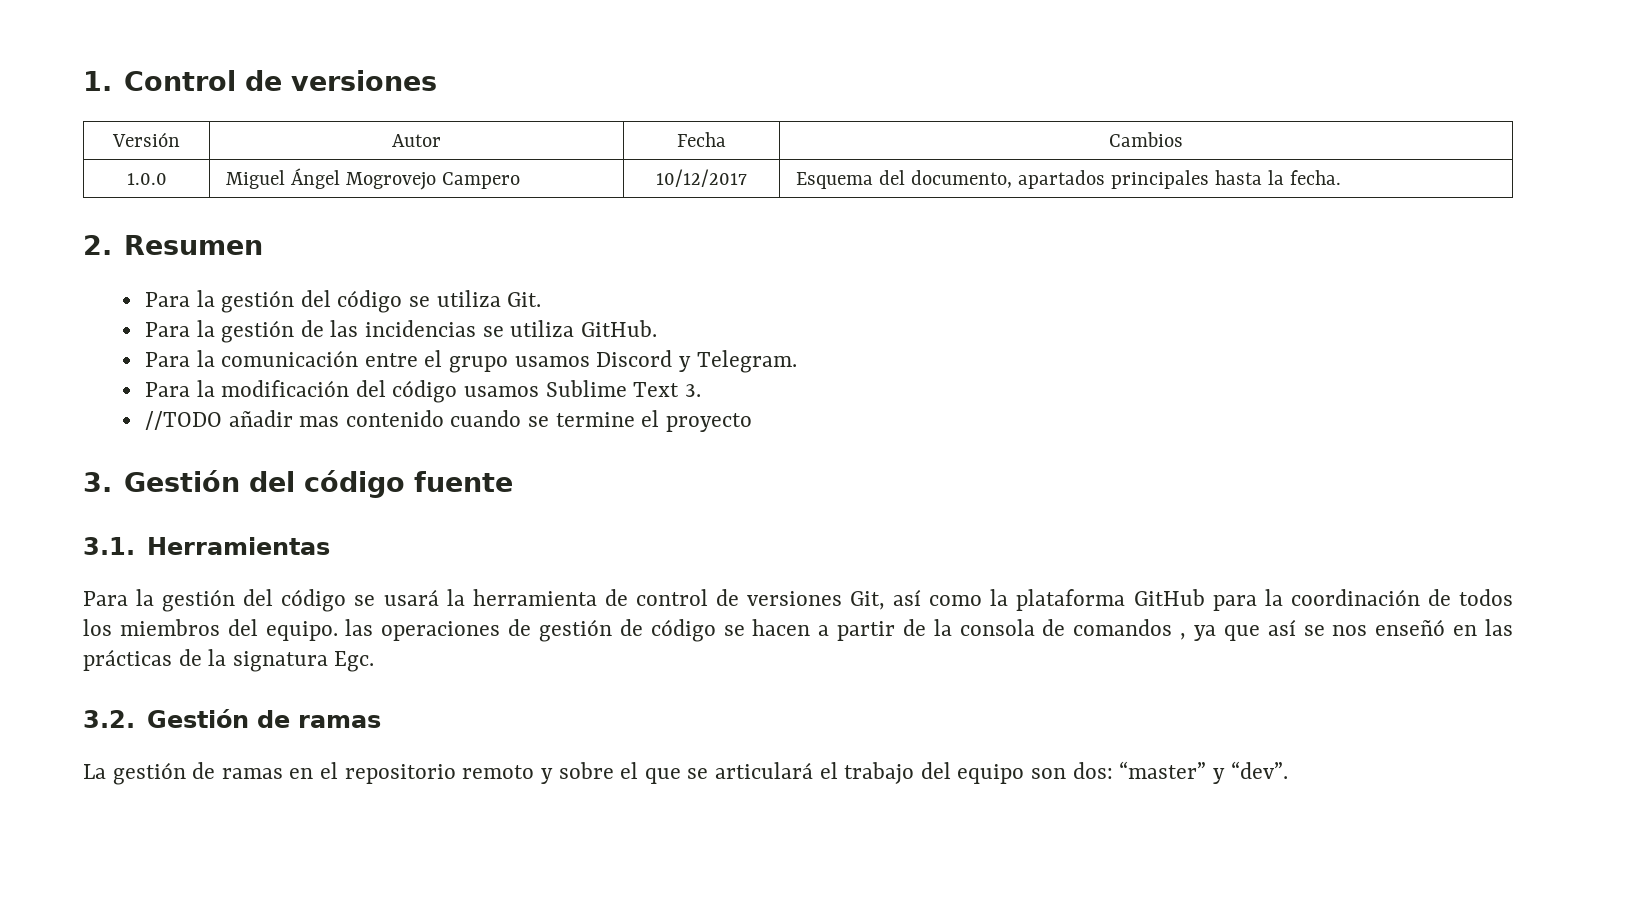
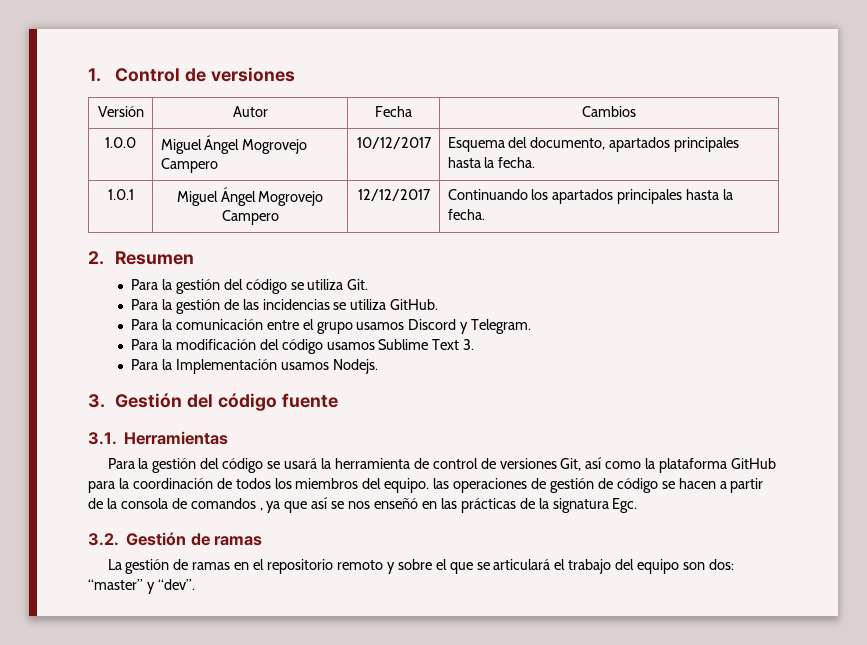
(1341, 177) none -> [107,189,134,200] [176,187,324,206] [221,210,279,225] [357,189,431,201] [447,189,734,204] [447,209,485,220] // 1.0.1 | Miguel Ángel Mogrovejo Campero | 12/12/2017 | Continuando los apartados principales hasta la fecha.
[144,410,752,432] //TODO añadir mas contenido cuando se termine el proyecto -> [130,359,378,374] Para la Implementación usamos Nodejs.

